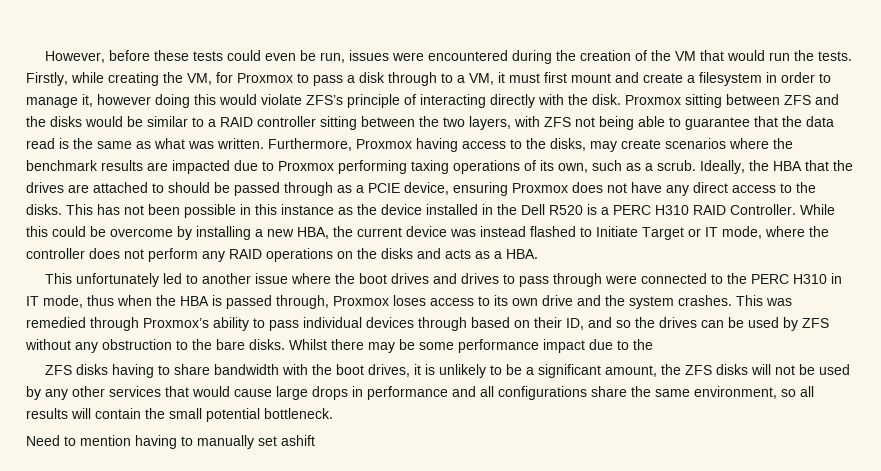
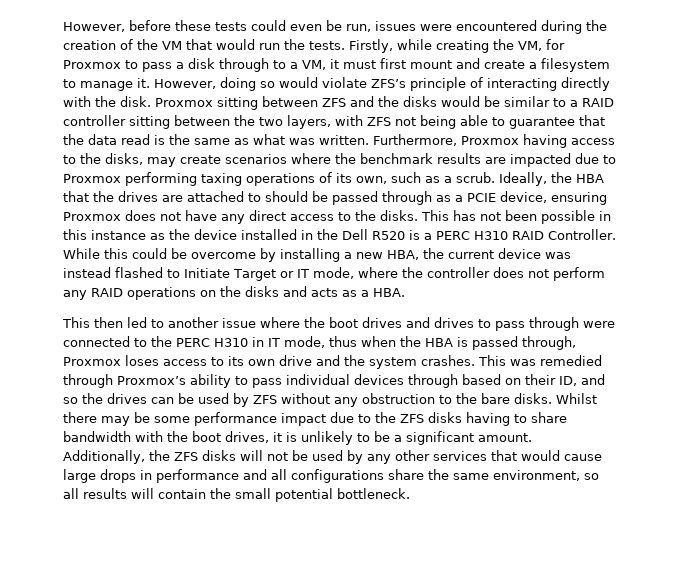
[766,72,831,83] [26,94,216,108] in order to manage it, however doing this -> [63,77,275,91] to manage it. However, doing so
[76,273,160,287] unfortunately -> [94,317,123,328] then
(653, 344) // -> (396, 417) none
[605,365,658,377] amount, -> [478,433,532,442] [63,450,145,464] amount. Additionally,
[26,435,315,449] // Need to mention having to manually set ashift -> (410, 493) none

